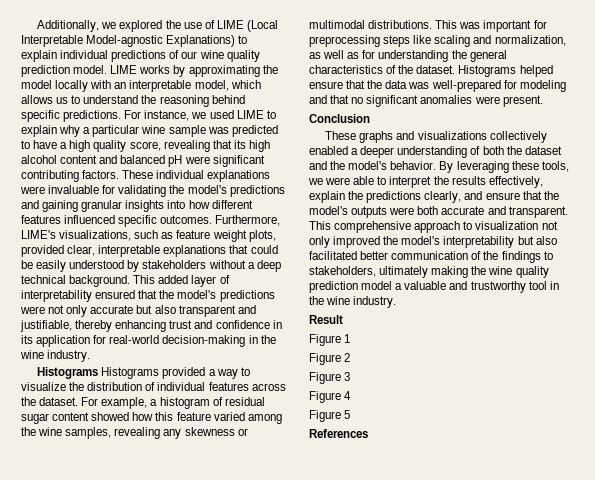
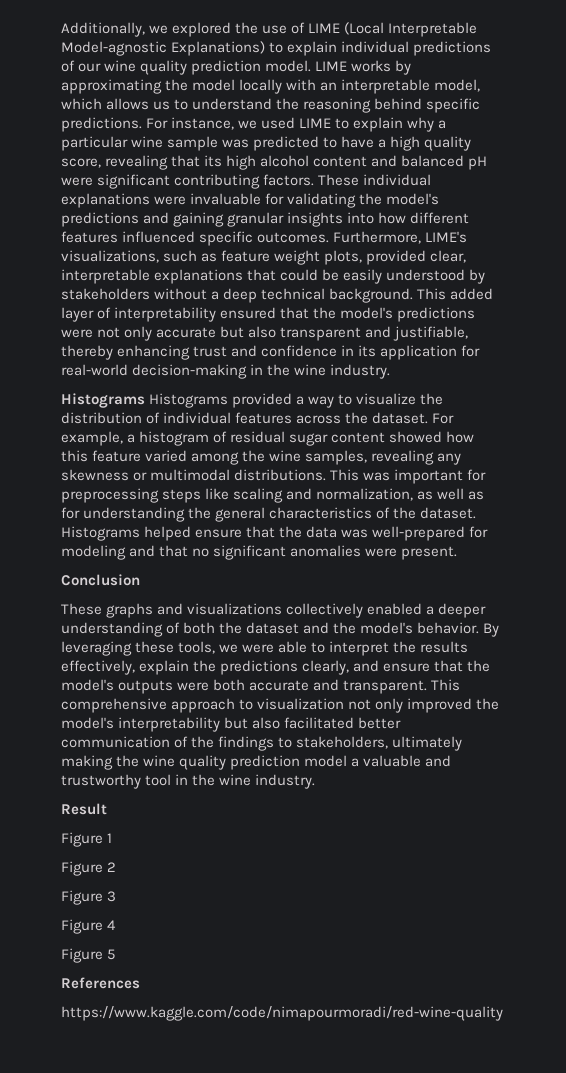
(368, 433) none -> [61,1006,503,1021] // https://www.kaggle.com/code/nimapourmoradi/red-wine-quality

